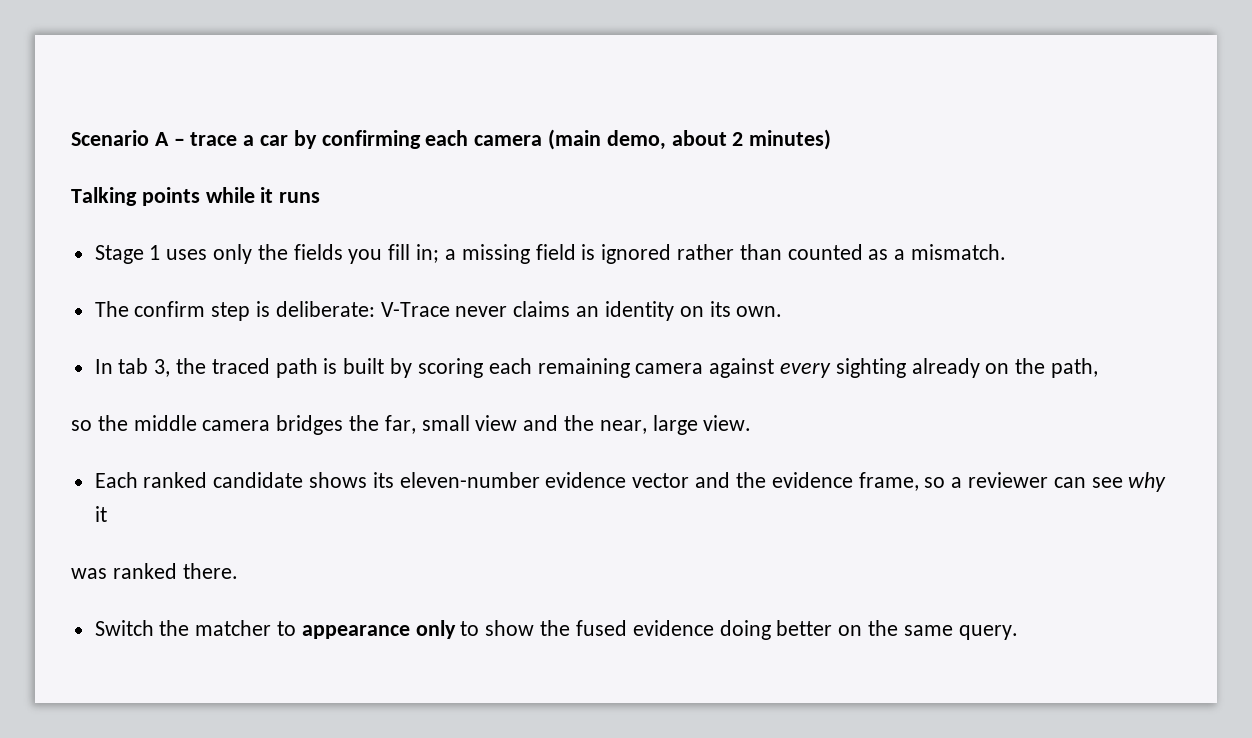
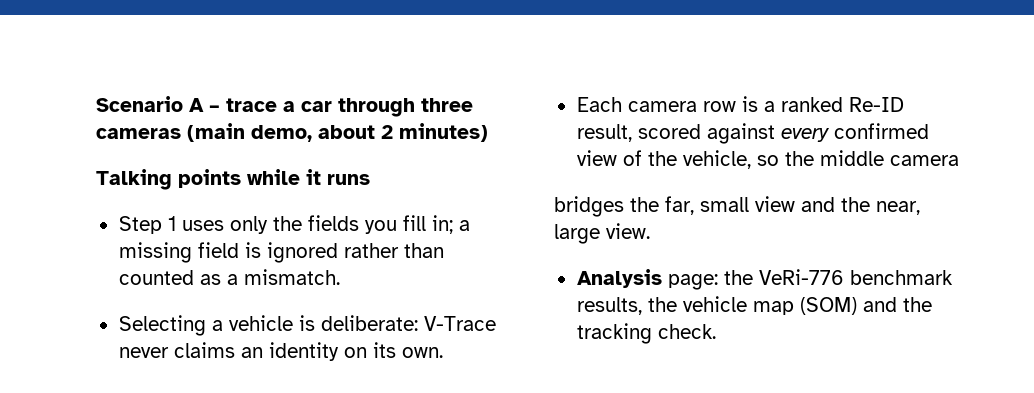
[293,130,543,149] by confirming each camera -> [338,98,473,117] [96,128,181,139] through three cameras
[94,245,144,264] Stage -> [118,216,162,234] Step
[94,301,251,321] The confirm step -> [118,315,293,336] Selecting a vehicle
[94,358,1098,378] In tab 3, the traced path is built by scoring each remaining camera against every sighting already on the path, // -> [576,96,904,112] [576,123,929,144] [576,150,751,169] Each camera row is a ranked Re-ID result, scored against every confirmed view of the vehicle,
(271, 425) none -> (959, 160) //
[94,472,1167,492] [94,506,107,522] [71,563,238,579] [94,620,1018,640] Each ranked candidate shows its eleven-number evidence vector and the evidence frame, so a reviewer can see why it // was ranked there. // Switch the matcher to appearance only to show the fused evidence doing better on the same query. -> [576,269,953,290] [576,296,932,315] [576,323,716,344] Analysis page: the VeRi-776 benchmark results, the vehicle map (SOM) and the tracking check.

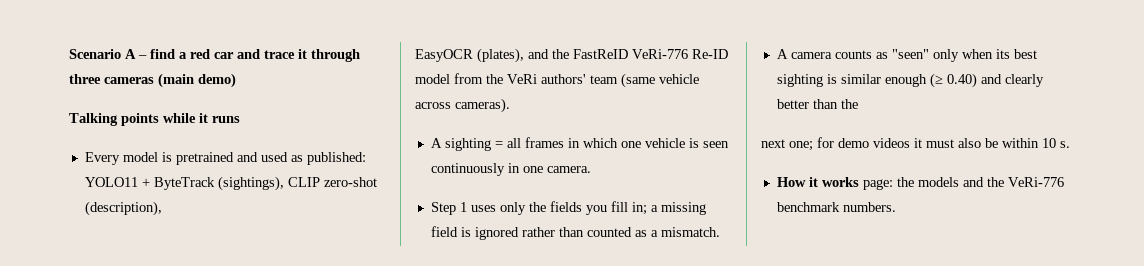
[226,98,473,117] [96,123,488,142] trace a car through three cameras (main demo, about 2 minutes) -> [150,49,360,62] [69,73,236,88] find a red car and trace it through three cameras (main demo)
(370, 179) none -> [84,152,366,165] [84,176,377,191] [84,201,162,216] [415,48,728,63] [415,73,699,88] [415,98,510,113] [430,137,729,151] [430,163,591,176] // Every model is pretrained and used as published: YOLO11 + ByteTrack (sightings), CLIP zero-shot (description), // EasyOCR (plates), and the FastReID VeRi-776 Re-ID model from the VeRi authors' team (same vehicle across cameras). // A sighting = all frames in which one vehicle is seen continuously in one camera.
[118,315,496,336] [118,342,443,361] [576,96,904,112] [576,123,929,144] [576,150,959,169] [554,196,920,217] [554,223,650,244] [576,269,953,290] [576,296,932,315] [576,323,716,344] Selecting a vehicle is deliberate: V-Trace never claims an identity on its own. // Each camera row is a ranked Re-ID result, scored against every confirmed view of the vehicle, so the middle camera // bridges the far, small view and the near, large view. // Analysis page: the VeRi-776 benchmark results, the vehicle map (SOM) and the tracking check. -> [776,49,1037,62] [776,73,1044,88] [776,99,858,109] [761,137,1070,151] [776,177,1064,190] [776,202,896,212] A camera counts as "seen" only when its best sighting is similar enough (≥ 0.40) and clearly better than the // next one; for demo videos it must also be within 10 s. // How it works page: the models and the VeRi-776 benchmark numbers.

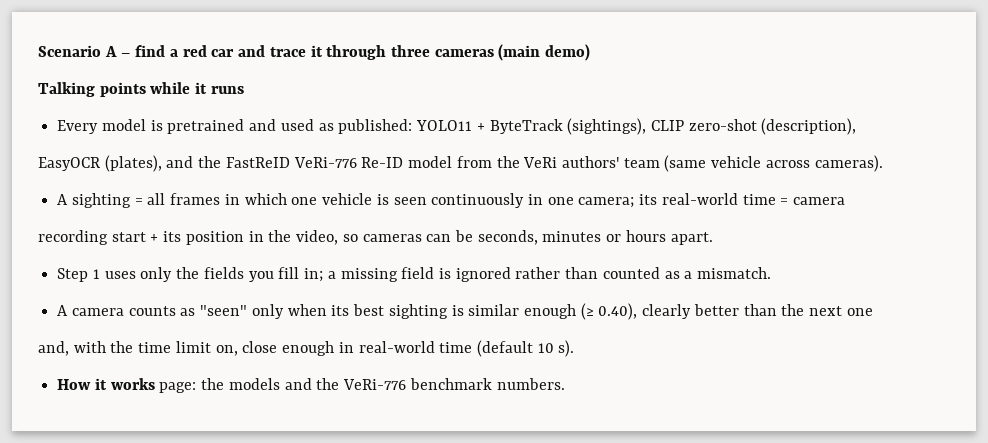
[546,166,591,173] camera. -> [578,193,846,208] [38,230,713,245] camera; its real-world time = camera // recording start + its position in the video, so cameras can be seconds, minutes or hours apart.
[946,73,1002,88] 0.40) and -> [598,303,638,320] 0.40),
[761,137,1070,151] // next one; for demo videos it must also be within 10 s. -> [809,306,873,316] [38,340,575,357] next one // and, with the time limit on, close enough in real-world time (default 10 s).

